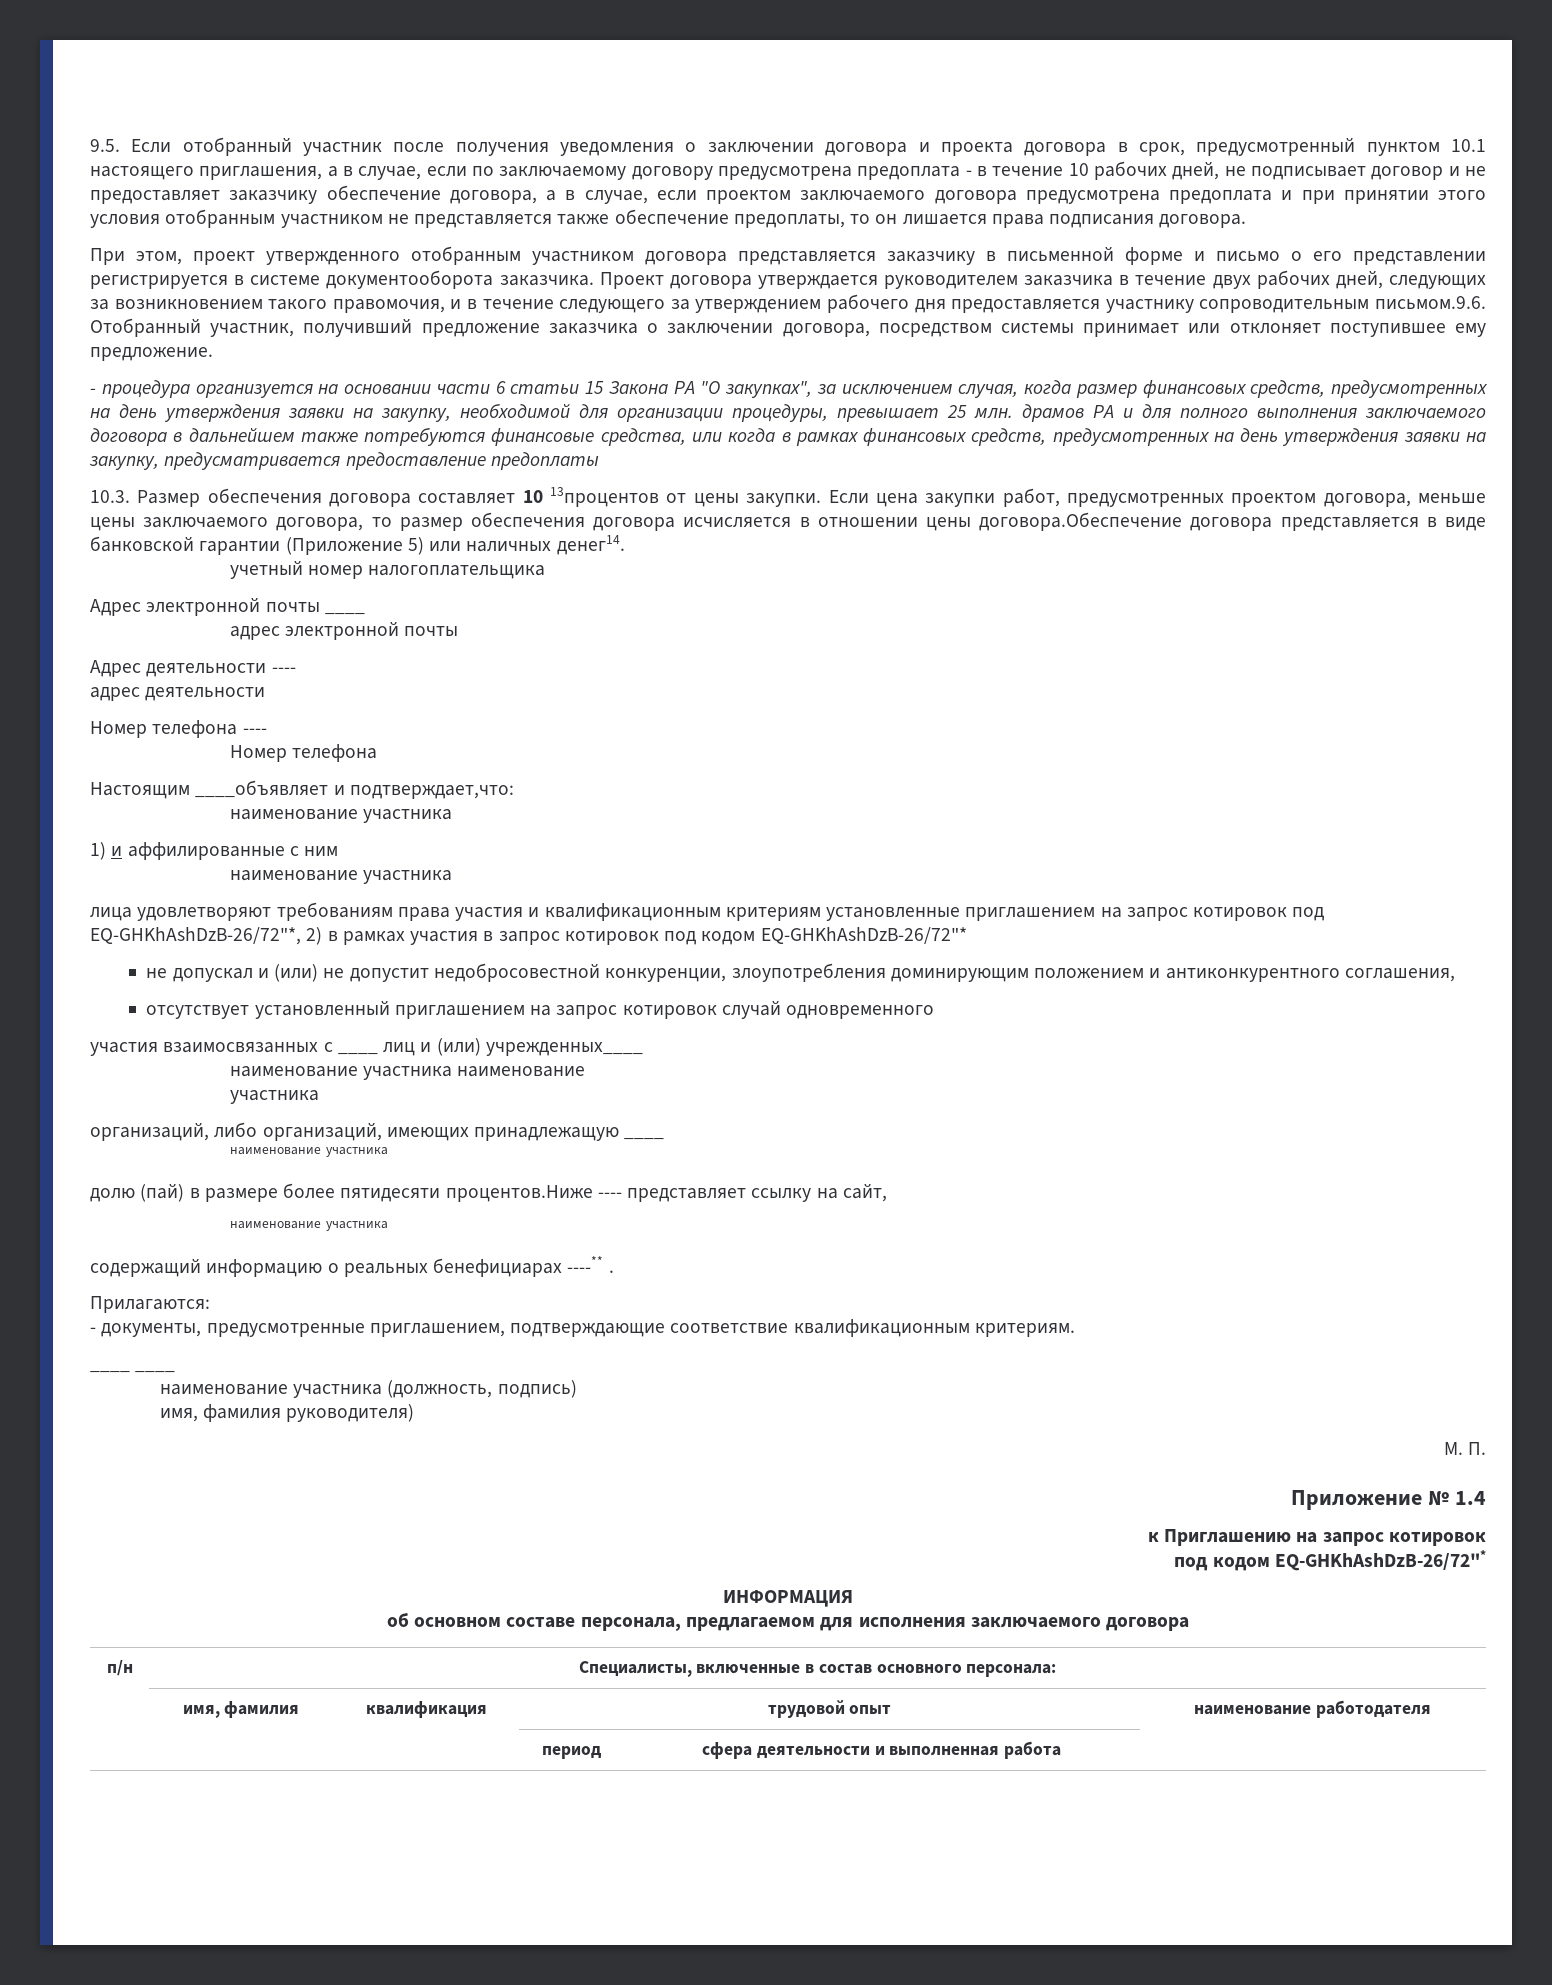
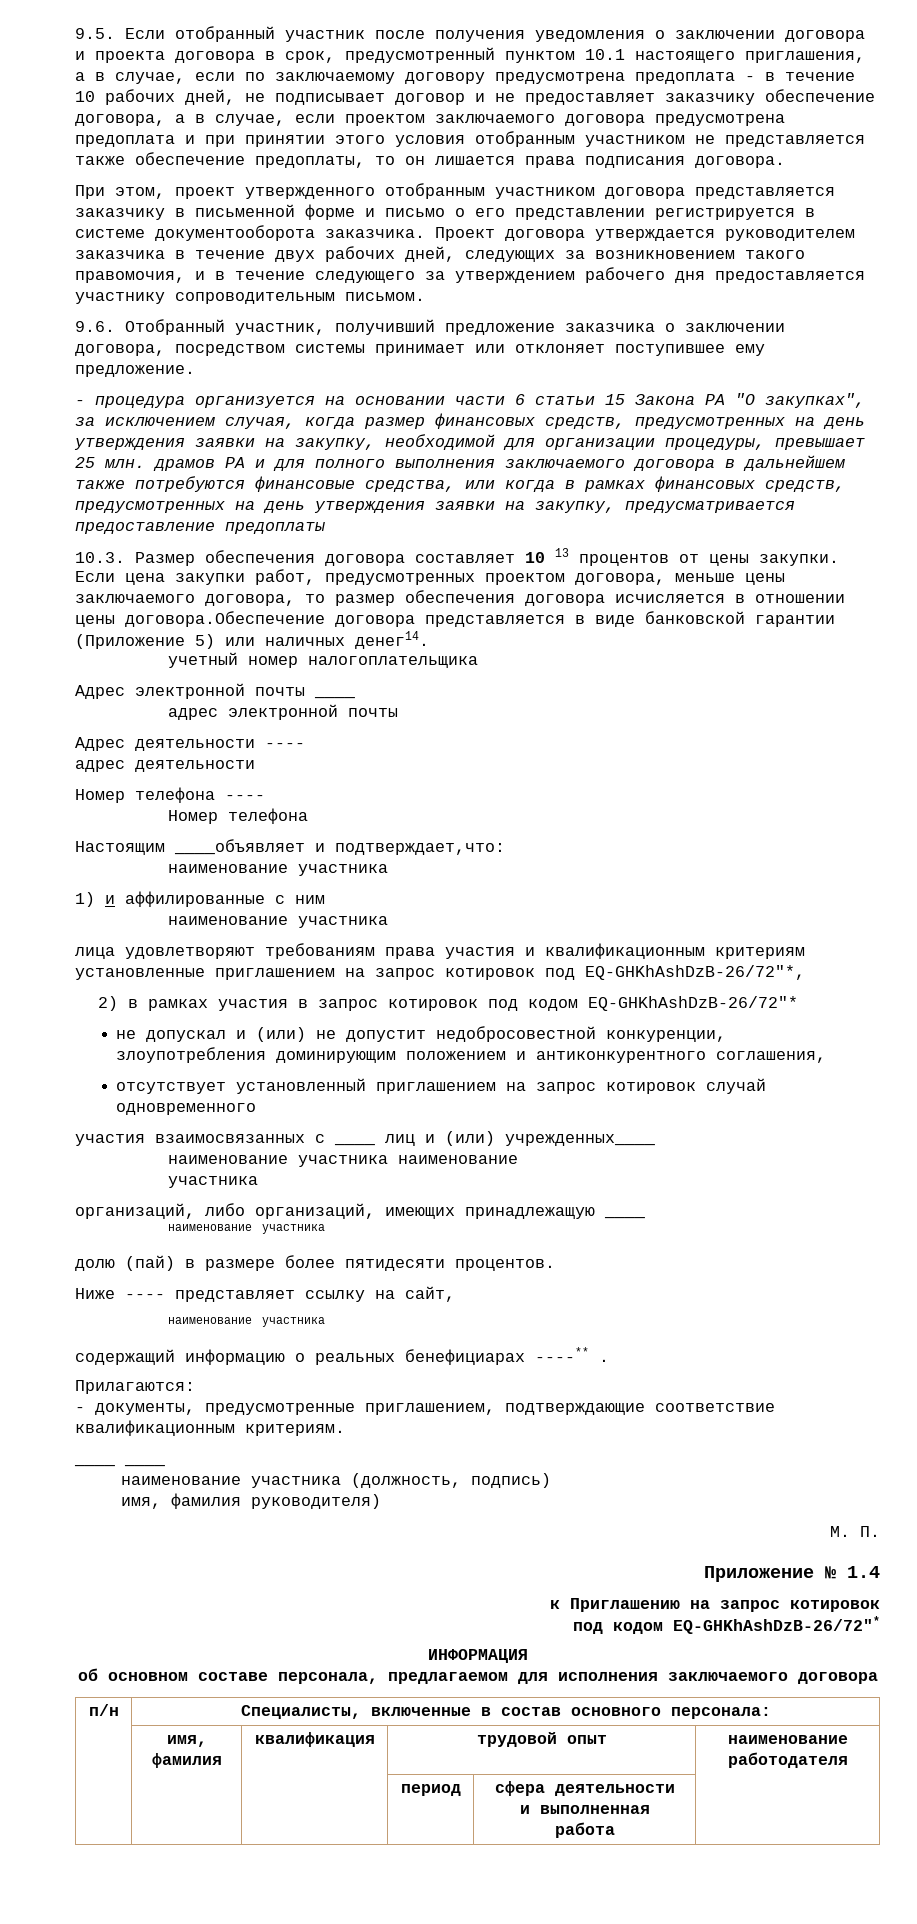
[1375,296,1486,309] письмом.9.6. -> [345,292,425,301] [75,321,115,332] письмом. // 9.6.
[550,487,660,507] 13процентов -> [555,548,669,566] 13 процентов
(301, 936) none -> (805, 972) //
[445,1185,593,1202] процентов.Ниже -> [455,1259,555,1271] [75,1288,115,1299] процентов. // Ниже

